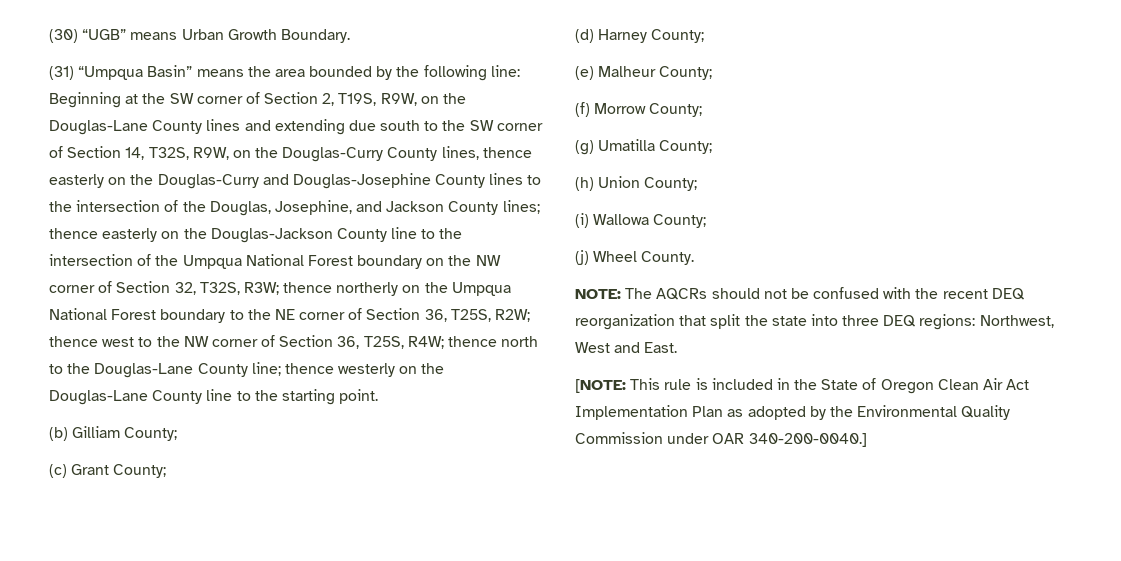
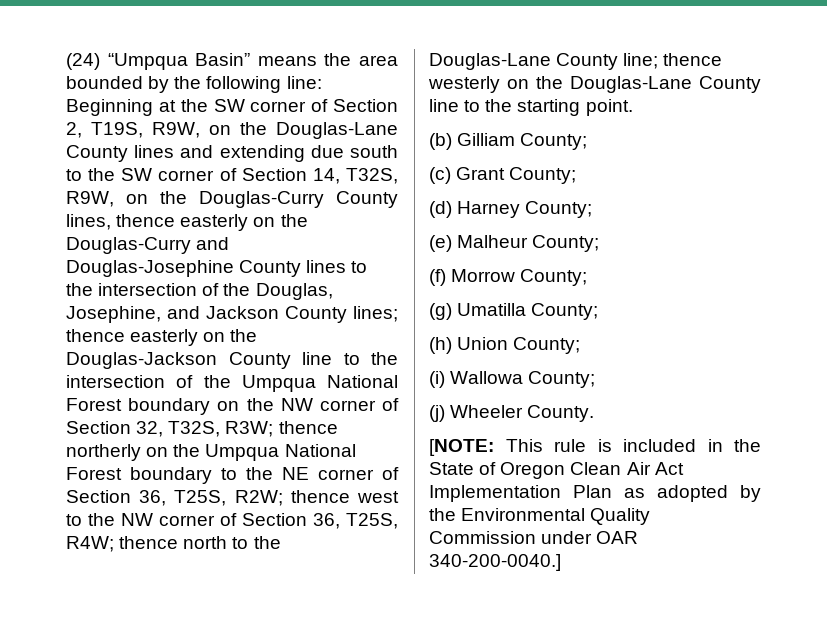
[49,29,350,43] [49,66,74,80] (30) “UGB” means Urban Growth Boundary. // (31) -> [66,53,100,70] (24)
[593,251,638,262] Wheel -> [450,405,524,418] Wheeler
[575,287,1025,300] [575,314,1054,330] [575,342,678,353] // NOTE: The AQCRs should not be confused with the recent DEQ reorganization that split the state into three DEQ regions: Northwest, West and East. -> (595, 413) none

